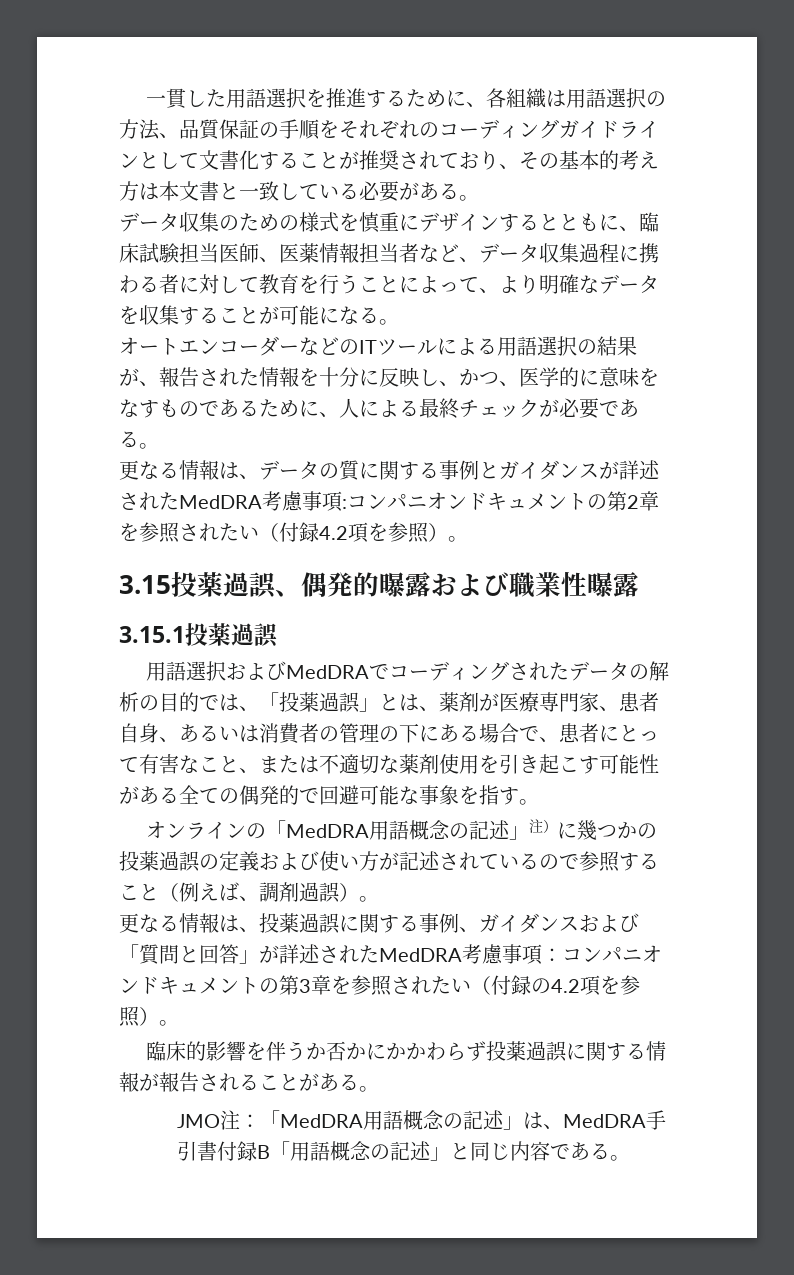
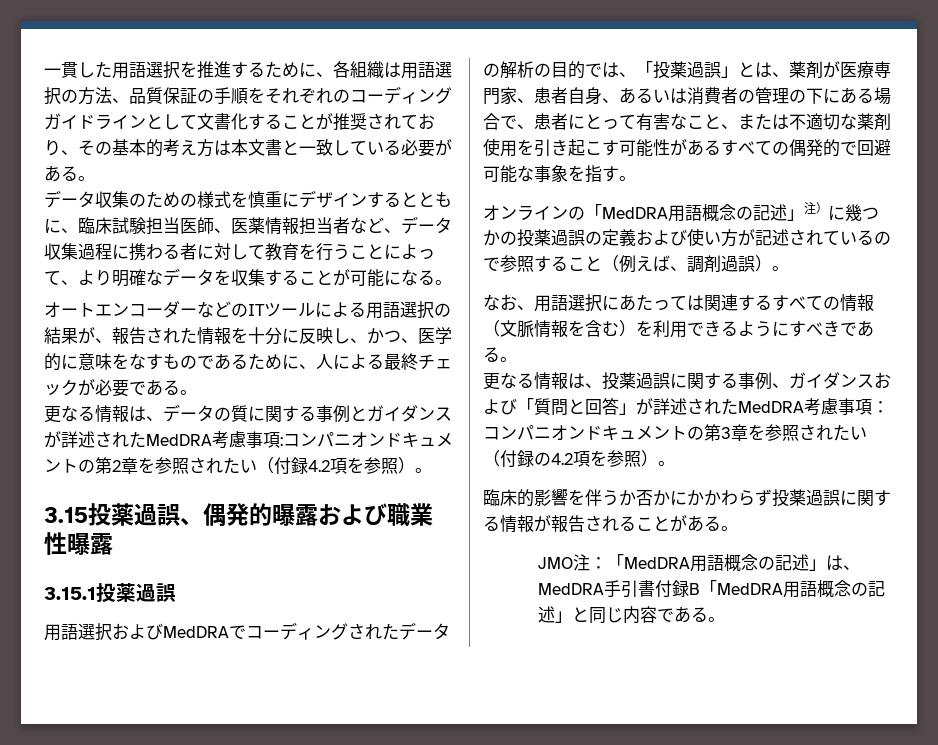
[179,785,199,804] 全 -> [721,140,755,156] すべ
(379, 899) none -> [483,294,874,312] [483,320,874,338] [483,347,517,362] // なお、用語選択にあたっては関連するすべての情報（文脈情報を含む）を利用できるようにすべきである。
(290, 1150) none -> [716,583,783,595] MedDRA

